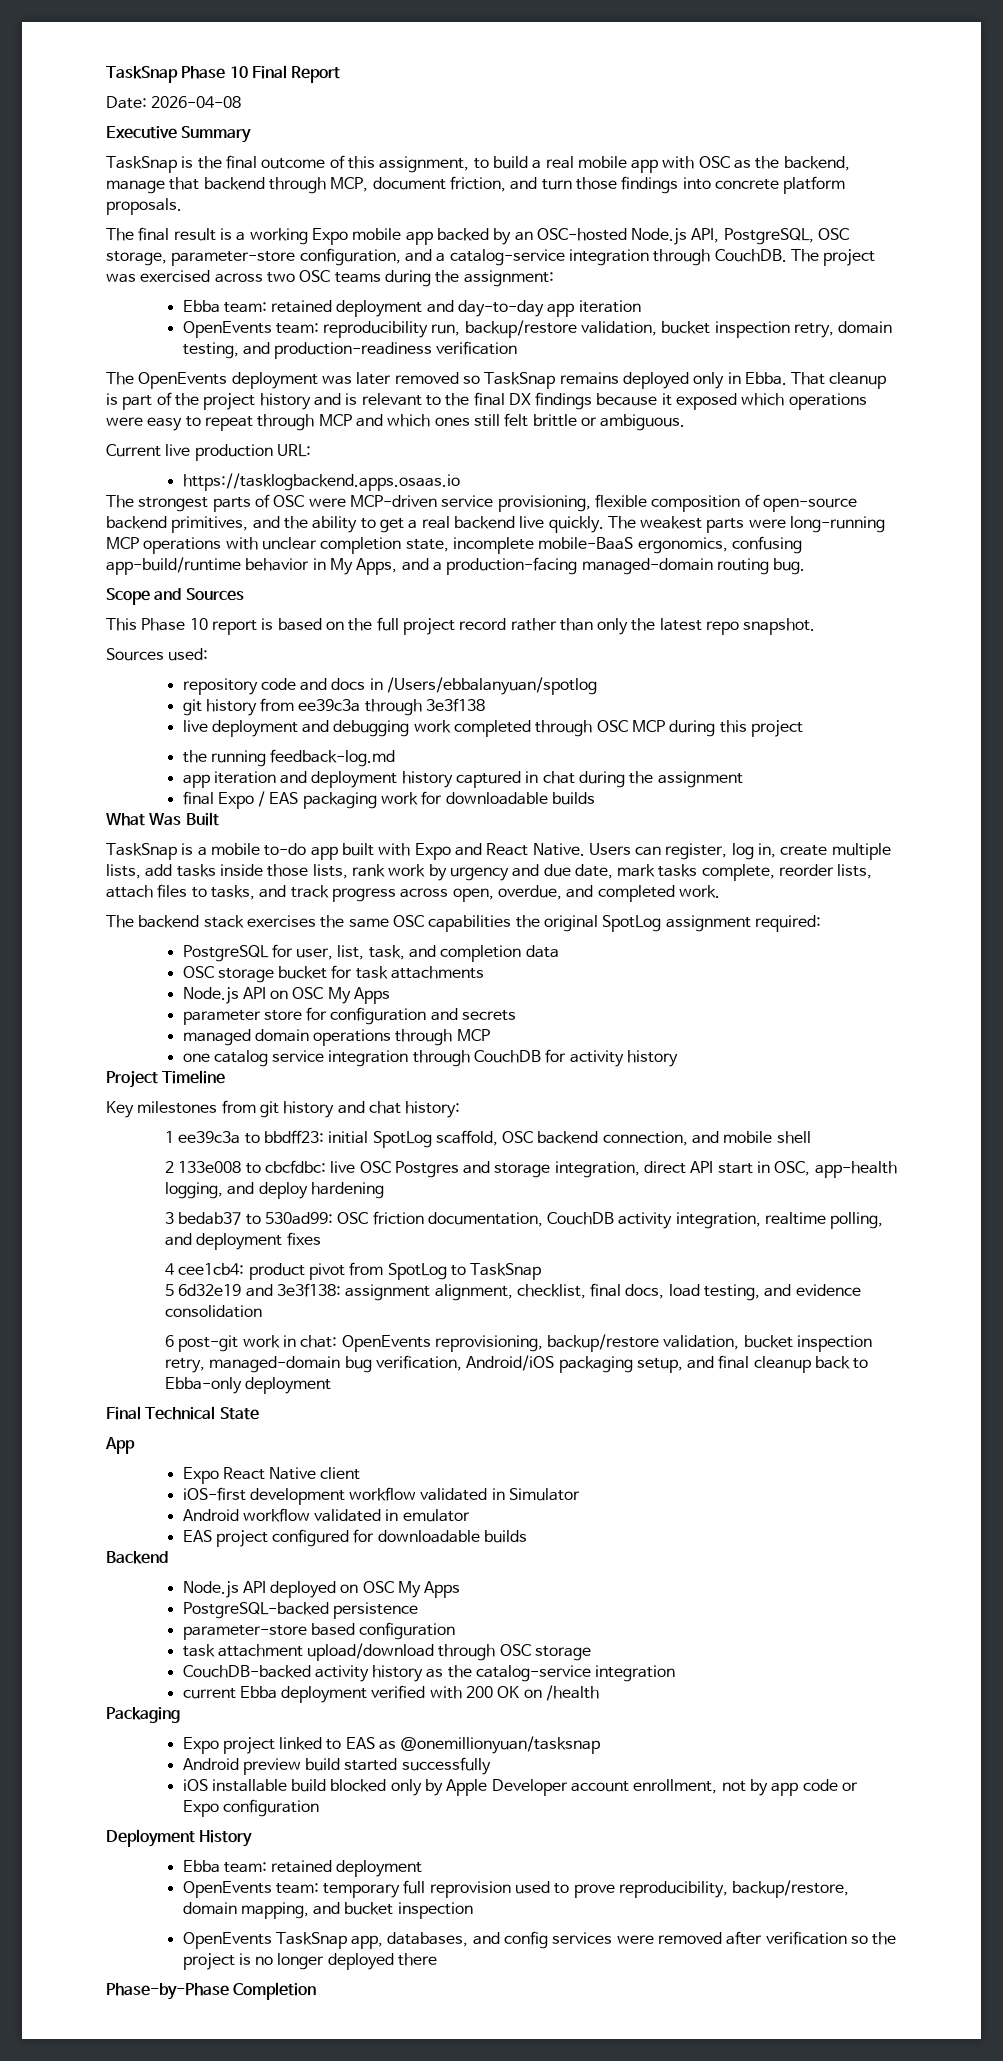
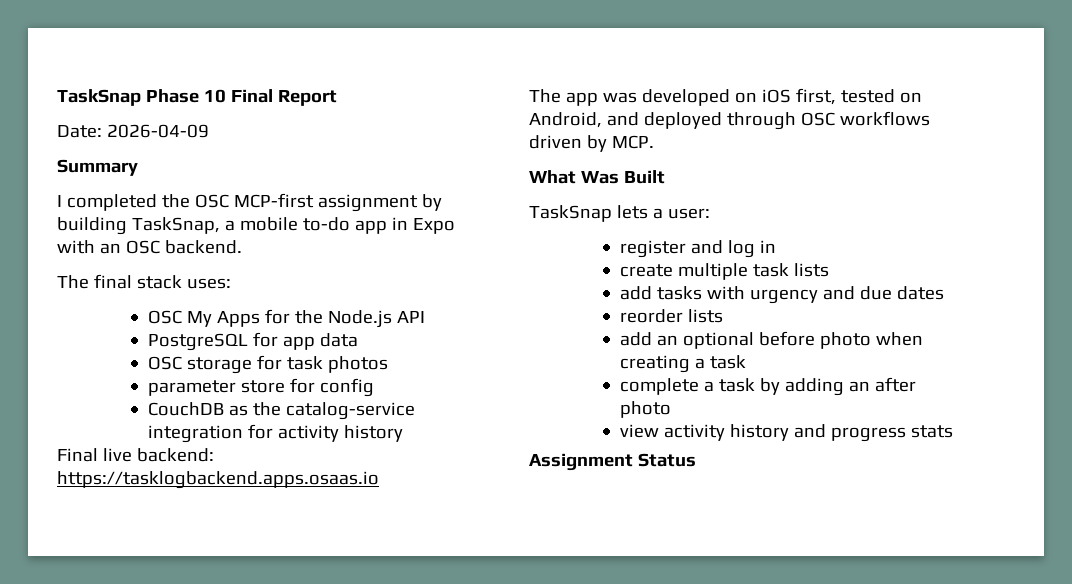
[151,96,242,108] [106,126,177,139] 2026-04-08 // Executive -> [106,124,209,138] 2026-04-09 //
[106,155,850,173] [106,176,846,194] [106,198,182,215] [106,227,850,245] [106,248,876,266] [106,270,554,287] [182,300,641,317] [182,320,893,338] [182,341,518,359] [106,372,887,389] [106,392,867,410] [106,413,686,431] [106,444,311,461] [182,473,460,491] [106,494,857,512] [106,516,886,533] [106,536,802,554] [106,557,806,575] [106,588,244,605] [106,617,816,635] [106,648,209,661] [182,677,598,695] [182,698,486,716] [182,720,804,737] [182,749,396,767] [182,771,743,788] [182,791,596,809] [106,812,219,826] [106,843,891,860] [106,864,873,881] [106,884,720,902] [106,915,821,932] [182,944,559,962] [182,965,485,983] [182,987,391,1004] [182,1007,517,1025] [182,1029,490,1046] [182,1049,679,1067] [106,1070,226,1088] [106,1100,461,1118] [164,1130,811,1148] [164,1160,897,1178] [164,1182,384,1199] [164,1211,884,1229] [164,1232,321,1250] [164,1262,542,1280] [164,1283,861,1301] [164,1305,262,1318] [164,1334,873,1352] [164,1355,869,1373] [164,1377,332,1394] [106,1406,259,1420] [105,1437,135,1454] [182,1467,361,1484] [182,1487,581,1505] [182,1508,470,1522] [182,1529,528,1547] [106,1551,168,1564] [182,1581,461,1598] [182,1602,418,1619] [182,1622,456,1640] [182,1643,592,1661] [182,1665,676,1682] [182,1685,600,1703] [106,1707,180,1723] [182,1736,601,1754] [182,1757,491,1775] [182,1779,858,1796] [182,1799,319,1817] [106,1829,253,1847] [182,1860,423,1877] [182,1880,850,1898] [182,1902,473,1919] [182,1931,897,1949] [182,1953,438,1970] [106,1982,317,2000] TaskSnap is the final outcome of this assignment, to build a real mobile app with OSC as the backend, manage that backend through MCP, document friction, and turn those findings into concrete platform proposals. // The final result is a working Expo mobile app backed by an OSC-hosted Node.js API, PostgreSQL, OSC storage, parameter-store configuration, and a catalog-service integration through CouchDB. The project was exercised across two OSC teams during the assignment: // Ebba team: retained deployment and day-to-day app iteration // OpenEvents team: reproducibility run, backup/restore validation, bucket inspection retry, domain testing, and production-readiness verification // The OpenEvents deployment was later removed so TaskSnap remains deployed only in Ebba. That cleanup is part of the project history and is relevant to the final DX findings because it exposed which operations were easy to repeat through MCP and which ones still felt brittle or ambiguous. // Current live production URL: // https://tasklogbackend.apps.osaas.io // The strongest parts of OSC were MCP-driven service provisioning, flexible composition of open-source backend primitives, and the ability to get a real backend live quickly. The weakest parts were long-running MCP operations with unclear completion state, incomplete mobile-BaaS ergonomics, confusing app-build/runtime behavior in My Apps, and a production-facing managed-domain routing bug. // Scope and Sources // This Phase 10 report is based on the full project record rather than only the latest repo snapshot. // Sources used: // repository code and docs in /Users/ebbalanyuan/spotlog // git history from ee39c3a through 3e3f138 // live deployment and debugging work completed through OSC MCP during this project // the running feedback-log.md // app iteration and deployment history captured in chat during the assignment // final Expo / EAS packaging work for downloadable builds // What Was Built // TaskSnap is a mobile to-do app built with Expo and React Native. Users can register, log in, create multiple lists, add tasks inside those lists, rank work by urgency and due date, mark tasks complete, reorder lists, attach files to tasks, and track progress across open, overdue, and completed work. // The backend stack exercises the same OSC capabilities the original SpotLog assignment required: // PostgreSQL for user, list, task, and completion data // OSC storage bucket for task attachments // Node.js API on OSC My Apps // parameter store for configuration and secrets // managed domain operations through MCP // one catalog service integration through CouchDB for activity history // Project Timeline // Key milestones from git history and chat history: // 1 ee39c3a to bbdff23: initial SpotLog scaffold, OSC backend connection, and mobile shell // 2 133e008 to cbcfdbc: live OSC Postgres and storage integration, direct API start in OSC, app-health logging, and deploy hardening // 3 bedab37 to 530ad99: OSC friction documentation, CouchDB activity integration, realtime polling, and deployment fixes // 4 cee1cb4: product pivot from SpotLog to TaskSnap // 5 6d32e19 and 3e3f138: assignment alignment, checklist, final docs, load testing, and evidence consolidation // 6 post-git work in chat: OpenEvents reprovisioning, backup/restore validation, bucket inspection retry, managed-domain bug verification, Android/iOS packaging setup, and final cleanup back to Ebba-only deployment // Final Technical State // App // Expo React Native client // iOS-first development workflow validated in Simulator // Android workflow validated in emulator // EAS project configured for downloadable builds // Backend // Node.js API deployed on OSC My Apps // PostgreSQL-backed persistence // parameter-store based configuration // task attachment upload/download through OSC storage // CouchDB-backed activity history as the catalog-service integration // current Ebba deployment verified with 200 OK on /health // Packaging // Expo project linked to EAS as @onemillionyuan/tasksnap // Android preview build started successfully // iOS installable build blocked only by Apple Developer account enrollment, not by app code or Expo configuration // Deployment History // Ebba team: retained deployment // OpenEvents team: temporary full reprovision used to prove reproducibility, backup/restore, domain mapping, and bucket inspection // OpenEvents TaskSnap app, databases, and config services were removed after verification so the project is no longer deployed there // Phase-by-Phase Completion -> [57,193,442,212] [57,217,455,235] [57,240,242,254] [57,274,231,289] [148,309,426,328] [148,332,359,351] [148,355,389,374] [148,378,375,397] [148,402,416,420] [148,424,404,443] [57,448,214,462] [57,471,379,489] [529,88,922,106] [529,111,930,130] [529,135,654,152] [529,170,665,184] [529,205,710,222] [620,240,777,258] [620,263,830,280] [620,286,945,304] [620,309,724,323] [620,331,924,349] [620,355,747,373] [620,377,917,396] [620,401,672,418] [620,424,954,442] [529,453,696,471] I completed the OSC MCP-first assignment by building TaskSnap, a mobile to-do app in Expo with an OSC backend. // The final stack uses: // OSC My Apps for the Node.js API // PostgreSQL for app data // OSC storage for task photos // parameter store for config // CouchDB as the catalog-service integration for activity history // Final live backend: https://tasklogbackend.apps.osaas.io // The app was developed on iOS first, tested on Android, and deployed through OSC workflows driven by MCP. // What Was Built // TaskSnap lets a user: // register and log in // create multiple task lists // add tasks with urgency and due dates // reorder lists // add an optional before photo when creating a task // complete a task by adding an after photo // view activity history and progress stats // Assignment Status

